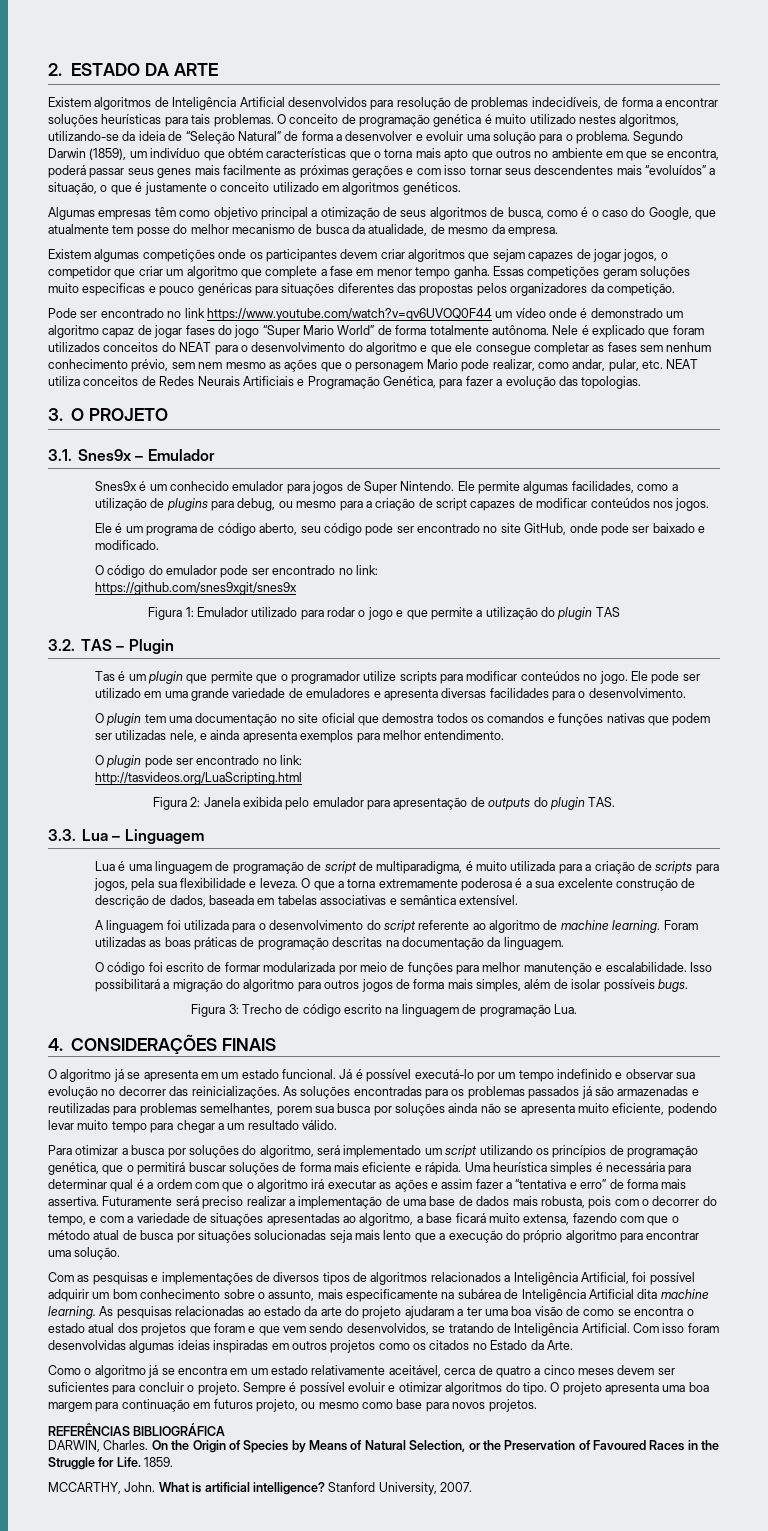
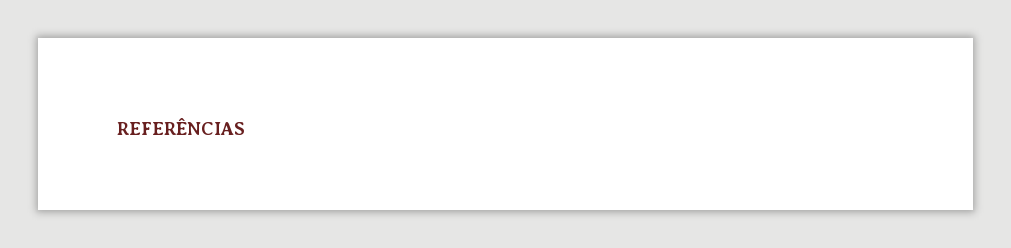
[48,63,218,76] [48,97,719,110] [48,114,680,127] [48,131,684,144] [48,148,720,161] [48,165,716,178] [48,182,461,195] [48,207,717,220] [48,224,558,237] [48,249,668,262] [48,266,690,279] [48,283,675,296] [48,308,684,321] [48,325,704,338] [48,342,712,355] [48,359,699,372] [48,376,642,389] [48,408,169,421] [48,449,215,461] [94,481,678,494] [94,498,710,511] [94,523,706,536] [94,540,159,550] [94,565,378,578] [94,582,297,595] [148,607,620,620] [48,639,174,654] [94,671,700,684] [94,688,686,701] [94,713,711,726] [94,730,505,743] [94,755,303,768] [94,772,302,785] [152,797,616,810] [48,829,204,844] [94,861,719,874] [93,878,696,891] [94,895,519,908] [94,920,698,933] [94,937,564,950] [94,962,712,975] [94,979,688,992] [191,1004,577,1017] [48,1034,277,1054] [48,1069,696,1082] [48,1086,699,1099] [48,1103,717,1116] [48,1120,337,1133] [48,1145,698,1158] [48,1162,692,1175] [48,1179,687,1192] [48,1196,717,1209] [48,1213,679,1226] [48,1230,700,1243] [48,1247,121,1260] [48,1272,695,1285] [48,1289,709,1302] [48,1306,694,1319] [48,1323,719,1336] [48,1340,573,1353] [48,1365,675,1378] [48,1382,709,1395] [48,1399,537,1412] [48,1423,226,1436] [48,1440,720,1453] [48,1457,174,1470] [48,1482,472,1495] 2. ESTADO DA ARTE // Existem algoritmos de Inteligência Artificial desenvolvidos para resolução de problemas indecidíveis, de forma a encontrar soluções heurísticas para tais problemas. O conceito de programação genética é muito utilizado nestes algoritmos, utilizando-se da ideia de “Seleção Natural” de forma a desenvolver e evoluir uma solução para o problema. Segundo Darwin (1859), um indivíduo que obtém características que o torna mais apto que outros no ambiente em que se encontra, poderá passar seus genes mais facilmente as próximas gerações e com isso tornar seus descendentes mais “evoluídos” a situação, o que é justamente o conceito utilizado em algoritmos genéticos. // Algumas empresas têm como objetivo principal a otimização de seus algoritmos de busca, como é o caso do Google, que atualmente tem posse do melhor mecanismo de busca da atualidade, de mesmo da empresa. // Existem algumas competições onde os participantes devem criar algoritmos que sejam capazes de jogar jogos, o competidor que criar um algoritmo que complete a fase em menor tempo ganha. Essas competições geram soluções muito especificas e pouco genéricas para situações diferentes das propostas pelos organizadores da competição. // Pode ser encontrado no link https://www.youtube.com/watch?v=qv6UVOQ0F44 um vídeo onde é demonstrado um algoritmo capaz de jogar fases do jogo “Super Mario World” de forma totalmente autônoma. Nele é explicado que foram utilizados conceitos do NEAT para o desenvolvimento do algoritmo e que ele consegue completar as fases sem nenhum conhecimento prévio, sem nem mesmo as ações que o personagem Mario pode realizar, como andar, pular, etc. NEAT utiliza conceitos de Redes Neurais Artificiais e Programação Genética, para fazer a evolução das topologias. // 3. O PROJETO // 3.1. Snes9x – Emulador // Snes9x é um conhecido emulador para jogos de Super Nintendo. Ele permite algumas facilidades, como a utilização de plugins para debug, ou mesmo para a criação de script capazes de modificar conteúdos nos jogos. // Ele é um programa de código aberto, seu código pode ser encontrado no site GitHub, onde pode ser baixado e modificado. // O código do emulador pode ser encontrado no link: // https://github.com/snes9xgit/snes9x // Figura 1: Emulador utilizado para rodar o jogo e que permite a utilização do plugin TAS // 3.2. TAS – Plugin // Tas é um plugin que permite que o programador utilize scripts para modificar conteúdos no jogo. Ele pode ser utilizado em uma grande variedade de emuladores e apresenta diversas facilidades para o desenvolvimento. // O plugin tem uma documentação no site oficial que demostra todos os comandos e funções nativas que podem ser utilizadas nele, e ainda apresenta exemplos para melhor entendimento. // O plugin pode ser encontrado no link: // http://tasvideos.org/LuaScripting.html // Figura 2: Janela exibida pelo emulador para apresentação de outputs do plugin TAS. // 3.3. Lua – Linguagem // Lua é uma linguagem de programação de script de multiparadigma, é muito utilizada para a criação de scripts para jogos, pela sua flexibilidade e leveza. O que a torna extremamente poderosa é a sua excelente construção de descrição de dados, baseada em tabelas associativas e semântica extensível. // A linguagem foi utilizada para o desenvolvimento do script referente ao algoritmo de machine learning. Foram utilizadas as boas práticas de programação descritas na documentação da linguagem. // O código foi escrito de formar modularizada por meio de funções para melhor manutenção e escalabilidade. Isso possibilitará a migração do algoritmo para outros jogos de forma mais simples, além de isolar possíveis bugs. // Figura 3: Trecho de código escrito na linguagem de programação Lua. // 4. CONSIDERAÇÕES FINAIS // O algoritmo já se apresenta em um estado funcional. Já é possível executá-lo por um tempo indefinido e observar sua evolução no decorrer das reinicializações. As soluções encontradas para os problemas passados já são armazenadas e reutilizadas para problemas semelhantes, porem sua busca por soluções ainda não se apresenta muito eficiente, podendo levar muito tempo para chegar a um resultado válido. // Para otimizar a busca por soluções do algoritmo, será implementado um script utilizando os princípios de programação genética, que o permitirá buscar soluções de forma mais eficiente e rápida. Uma heurística simples é necessária para determinar qual é a ordem com que o algoritmo irá executar as ações e assim fazer a “tentativa e erro” de forma mais assertiva. Futuramente será preciso realizar a implementação de uma base de dados mais robusta, pois com o decorrer do tempo, e com a variedade de situações apresentadas ao algoritmo, a base ficará muito extensa, fazendo com que o método atual de busca por situações solucionadas seja mais lento que a execução do próprio algoritmo para encontrar uma solução. // Com as pesquisas e implementações de diversos tipos de algoritmos relacionados a Inteligência Artificial, foi possível adquirir um bom conhecimento sobre o assunto, mais especificamente na subárea de Inteligência Artificial dita machine learning. As pesquisas relacionadas ao estado da arte do projeto ajudaram a ter uma boa visão de como se encontra o estado atual dos projetos que foram e que vem sendo desenvolvidos, se tratando de Inteligência Artificial. Com isso foram desenvolvidas algumas ideias inspiradas em outros projetos como os citados no Estado da Arte. // Como o algoritmo já se encontra em um estado relativamente aceitável, cerca de quatro a cinco meses devem ser suficientes para concluir o projeto. Sempre é possível evoluir e otimizar algoritmos do tipo. O projeto apresenta uma boa margem para continuação em futuros projeto, ou mesmo como base para novos projetos. // REFERÊNCIAS BIBLIOGRÁFICA // DARWIN, Charles. On the Origin of Species by Means of Natural Selection, or the Preservation of Favoured Races in the Struggle for Life. 1859. // MCCARTHY, John. What is artificial intelligence? Stanford University, 2007. -> [117,118,245,135] REFERÊNCIAS

